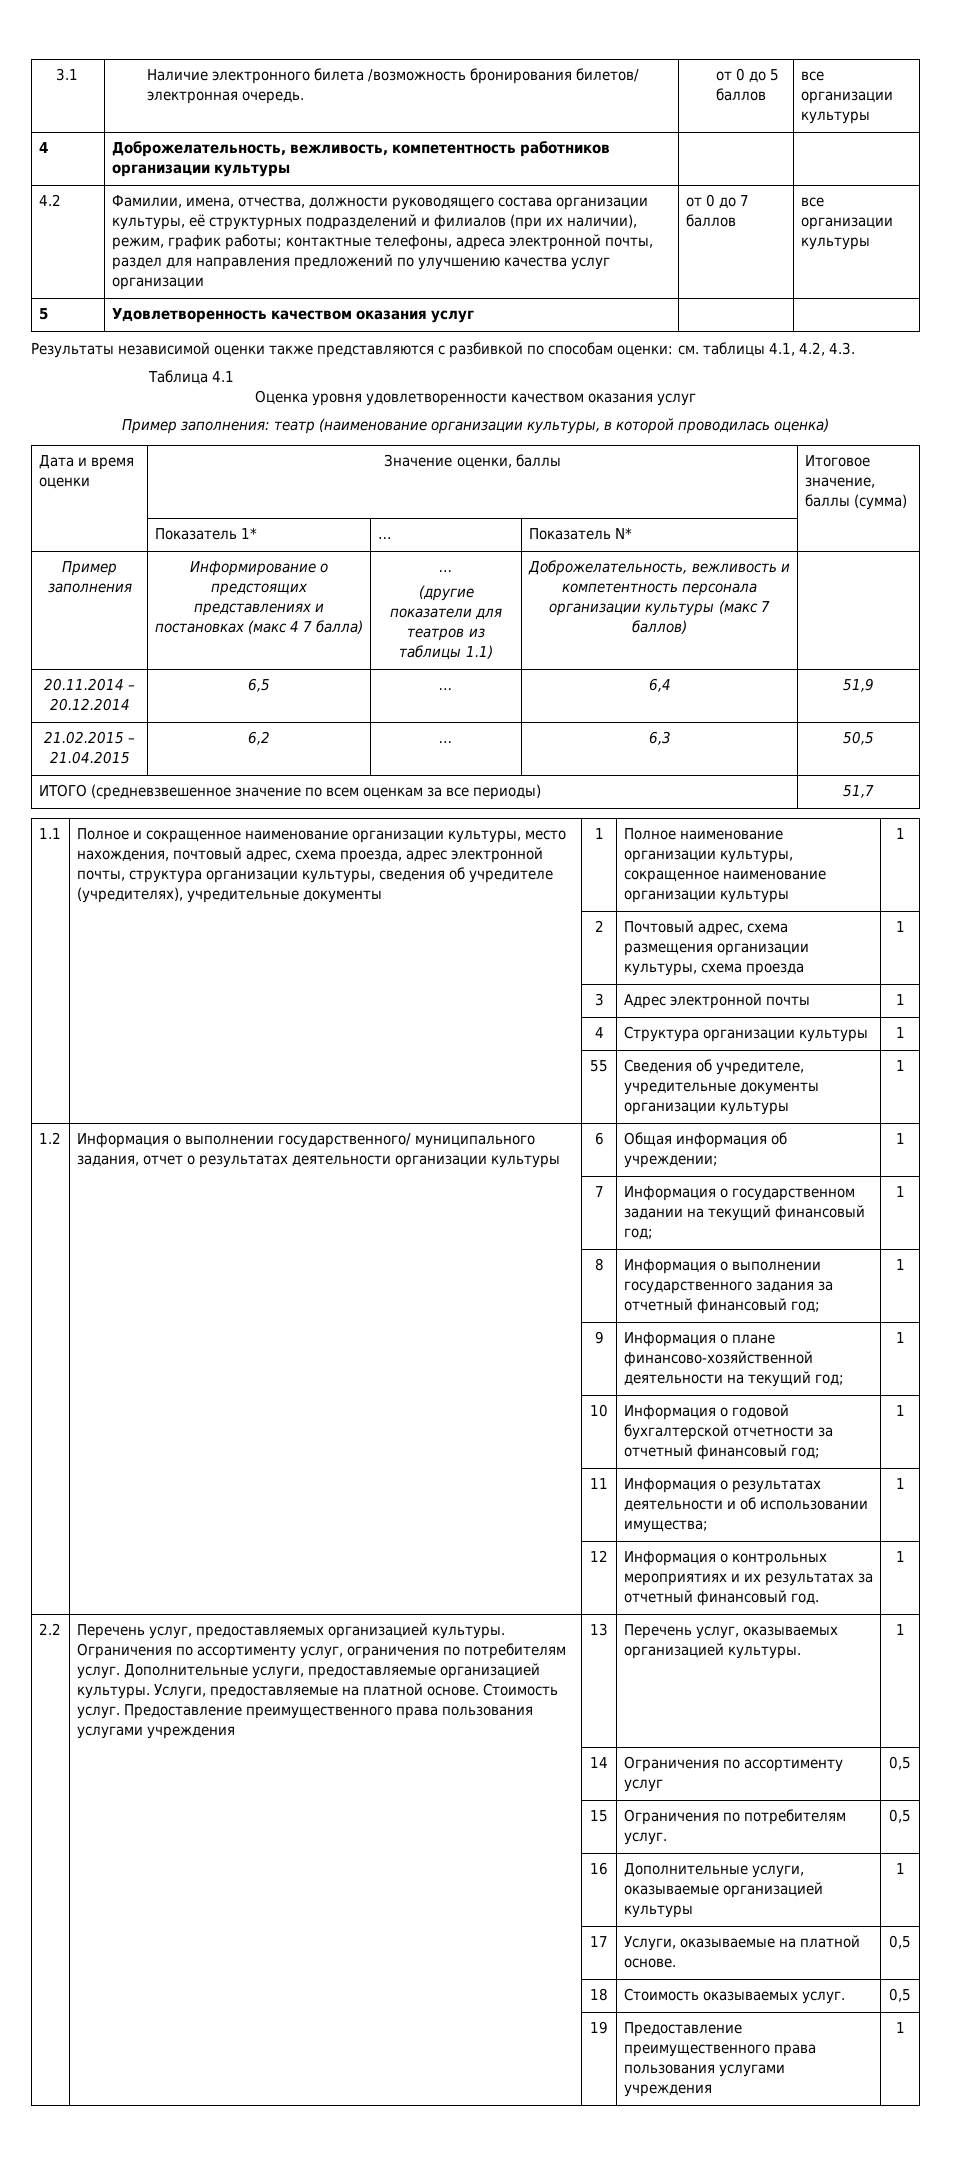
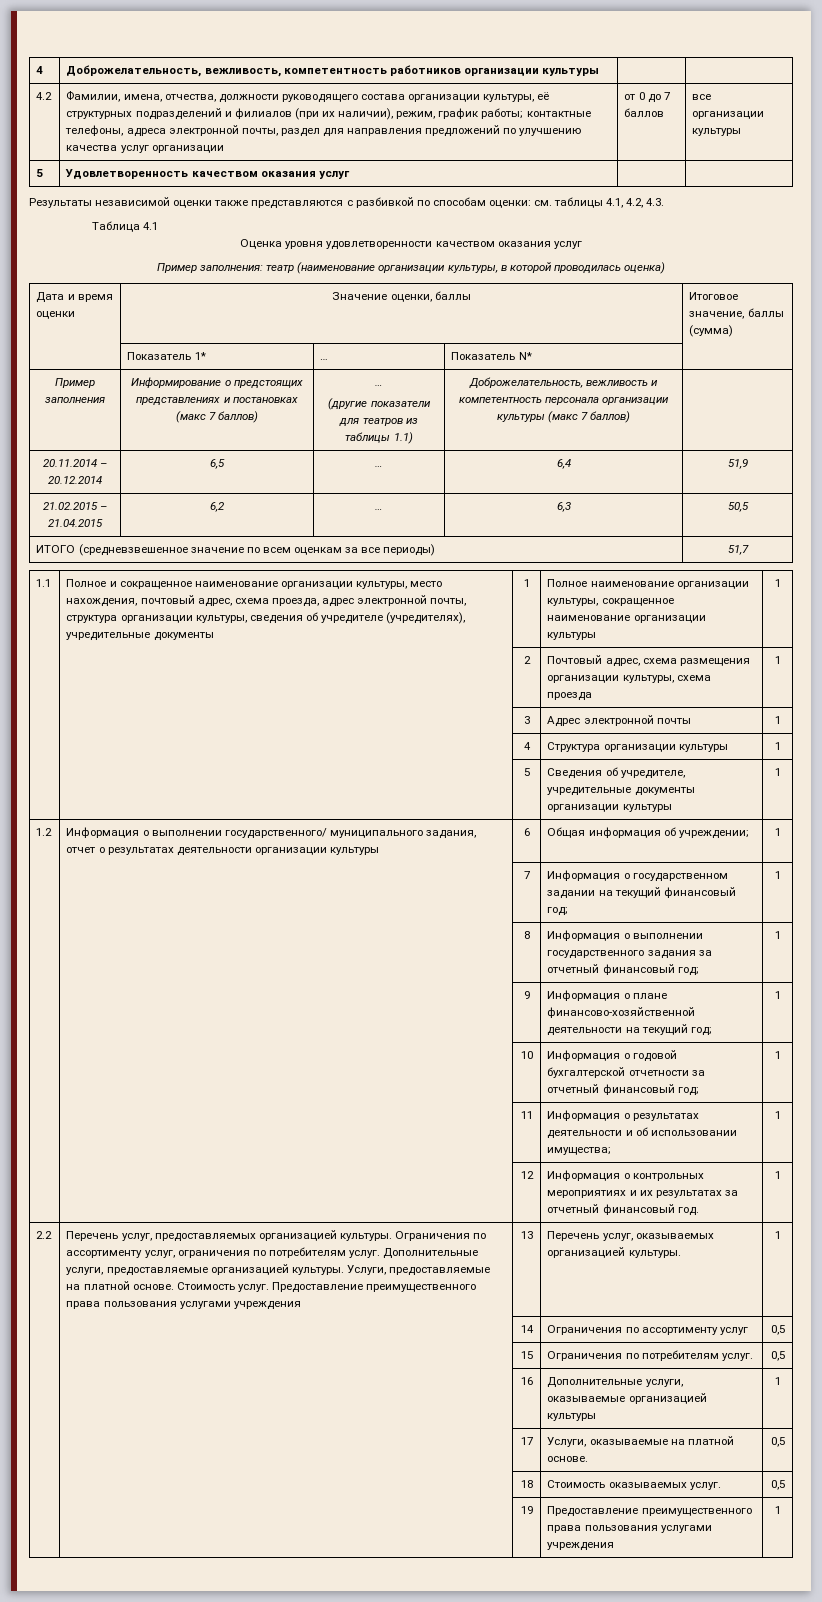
[56,68,79,81] [147,68,640,84] [147,91,305,104] [715,68,780,83] [715,88,766,101] [800,71,824,81] [800,91,893,104] [800,111,870,124] 3.1 | Наличие электронного билета /возможность бронирования билетов/ электронная очередь. | от 0 до 5 баллов | все организации культуры // -> (36, 70) none
[290,620,364,634] 4 7 балла) -> [209,411,259,423] 7 баллов)
[590,1060,608,1072] 55 -> [523,768,530,776] 5

